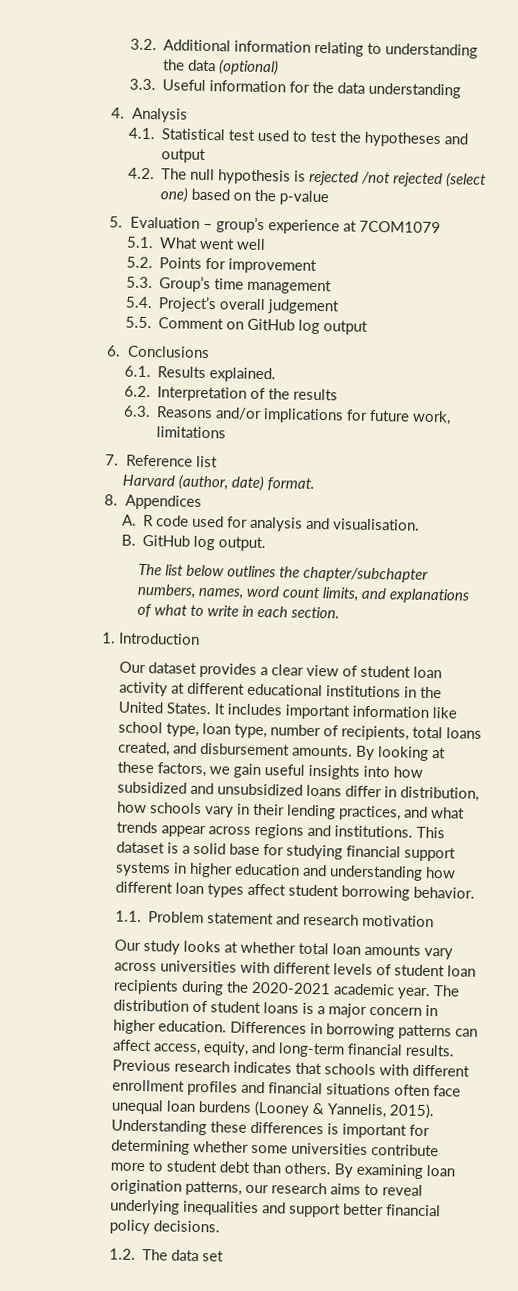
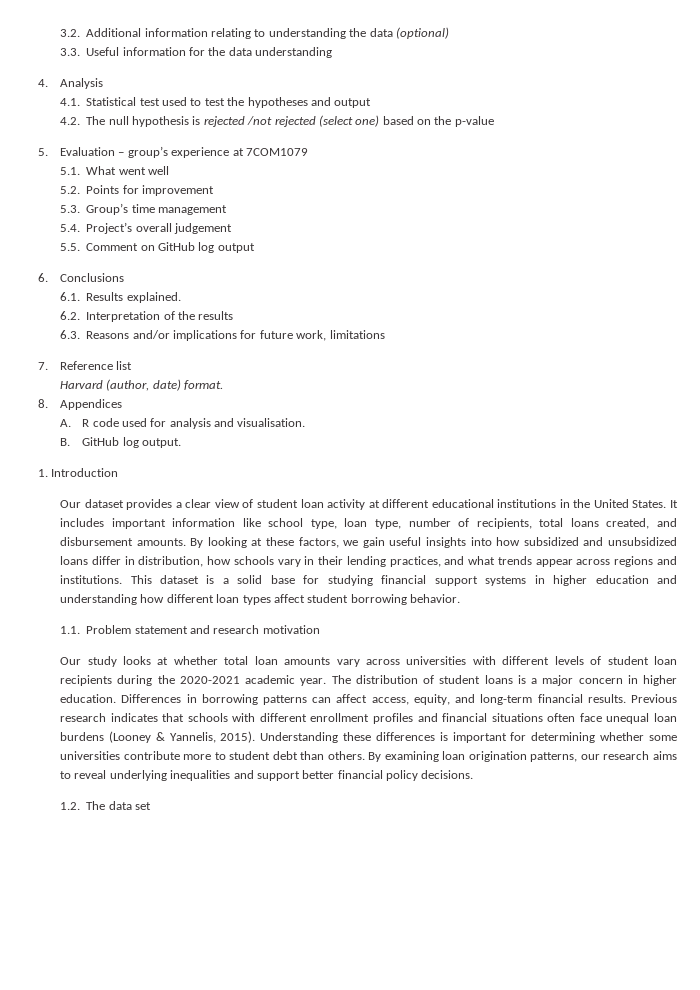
[137,563,429,583] [136,583,470,604] [136,603,340,619] // The list below outlines the chapter/subchapter numbers, names, word count limits, and explanations of what to write in each section. -> (181, 443) none

